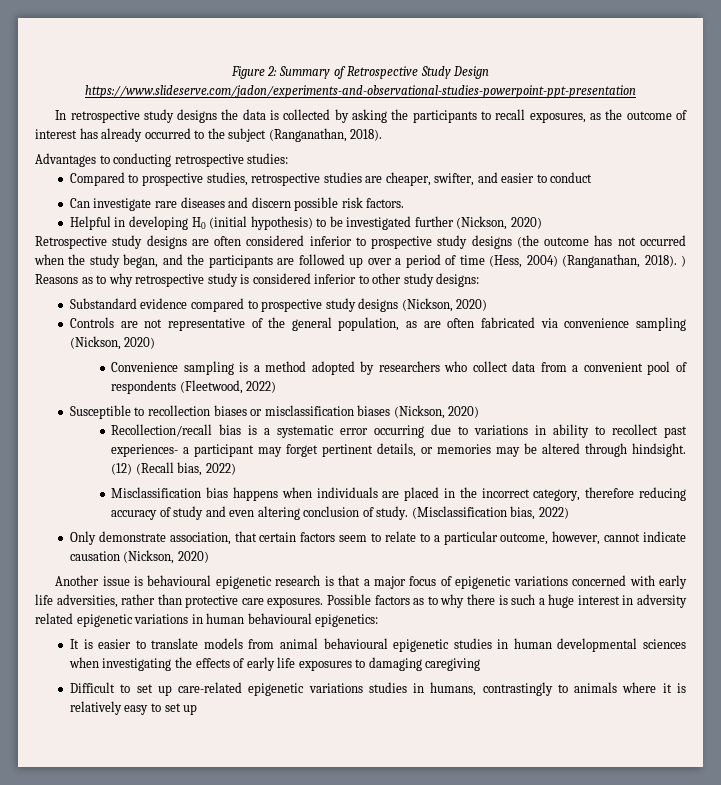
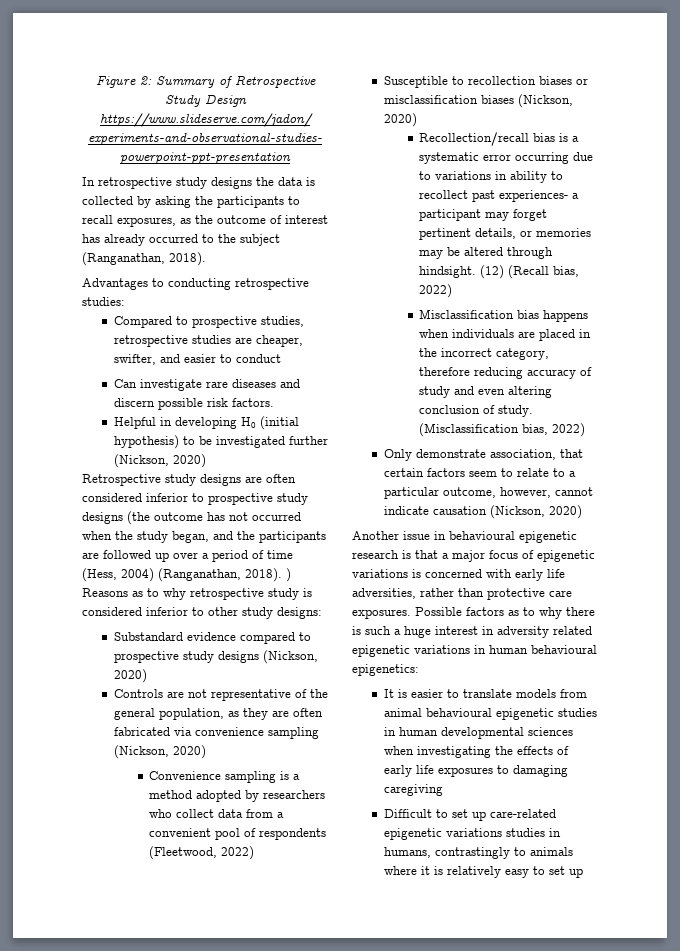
(418, 324) none -> [242,708,268,720] they
[134,576,144,586] is -> [434,531,446,540] in
(568, 581) none -> [412,569,421,578] is

